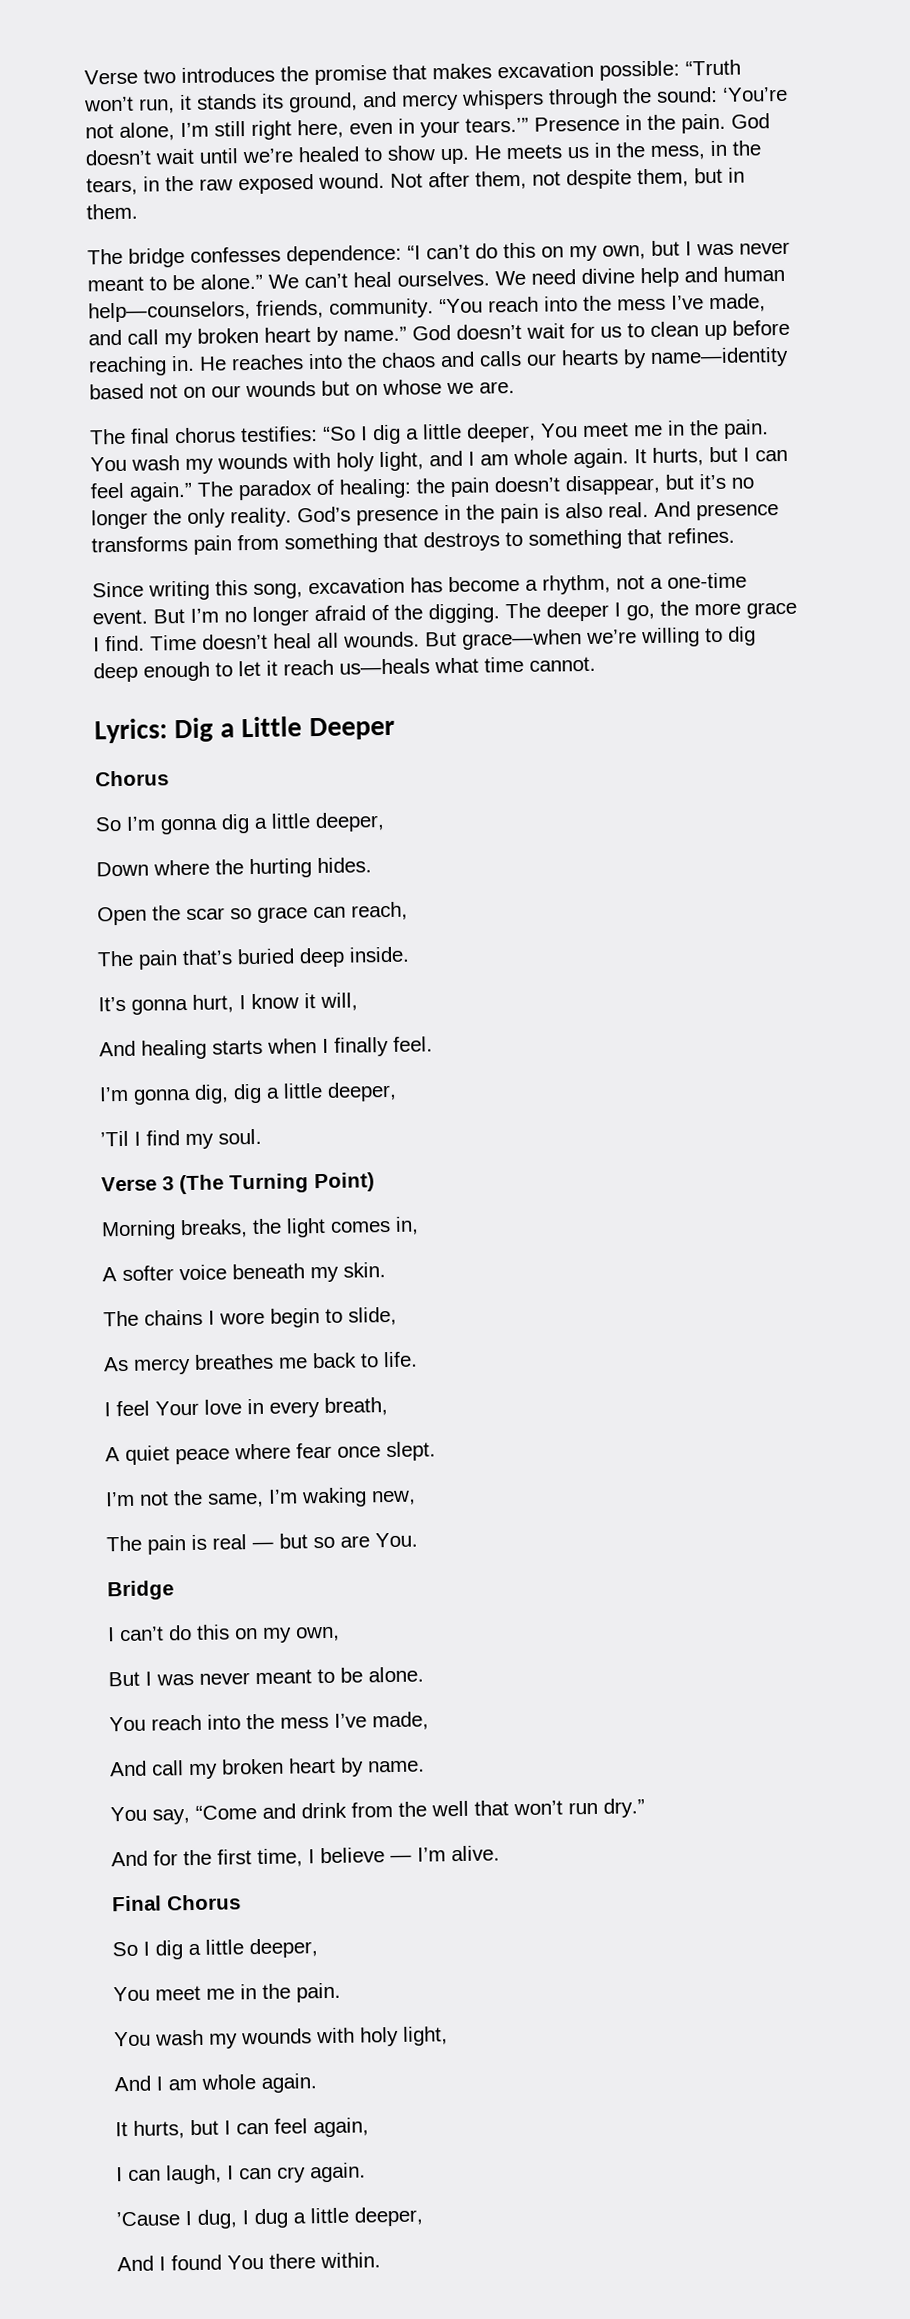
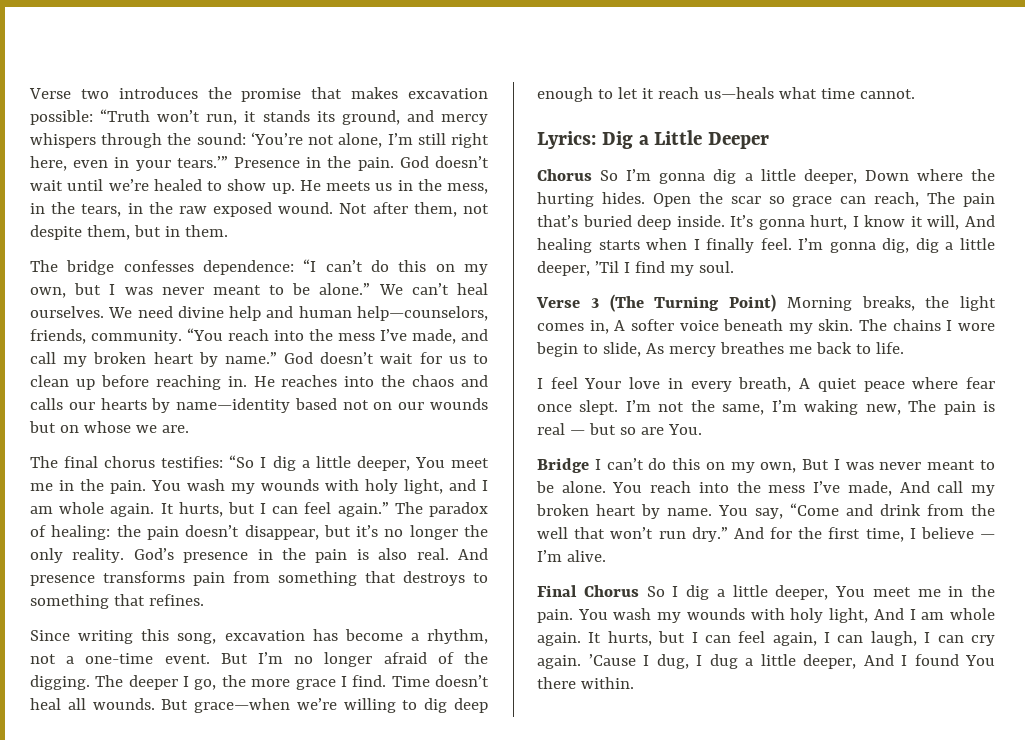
(169, 778) // -> (592, 175) none
(385, 822) // -> (857, 176) none
(372, 865) // -> (645, 198) none
(408, 911) // -> (920, 199) none
(410, 954) // -> (725, 221) none
(358, 1001) // -> (960, 222) none
(433, 1044) // -> (792, 244) none
(397, 1091) // -> (590, 268) none
(375, 1182) // -> (776, 303) none
(419, 1225) // -> (609, 327) none
(386, 1270) // -> (854, 325) none
(397, 1316) // -> (641, 349) none
(388, 1406) // -> (792, 384) none
(436, 1451) // -> (619, 407) none
(416, 1498) // -> (901, 409) none
(174, 1590) // -> (589, 465) none
(340, 1634) // -> (797, 467) none
(424, 1674) // -> (606, 487) none
(429, 1721) // -> (892, 488) none
(425, 1766) // -> (712, 512) none
(645, 1808) // -> (728, 534) none
(241, 1902) // -> (639, 591) none
[113,1982,341,2003] [114,2026,448,2049] // You meet me in the pain. // You wash my wounds with holy light, // -> [835,585,995,597] [537,608,869,623] You meet me in the pain. You wash my wounds with holy light,
(317, 2083) // -> (581, 639) none
(369, 2127) // -> (817, 639) none
(366, 2172) // -> (581, 662) none
(423, 2216) // -> (856, 661) none

